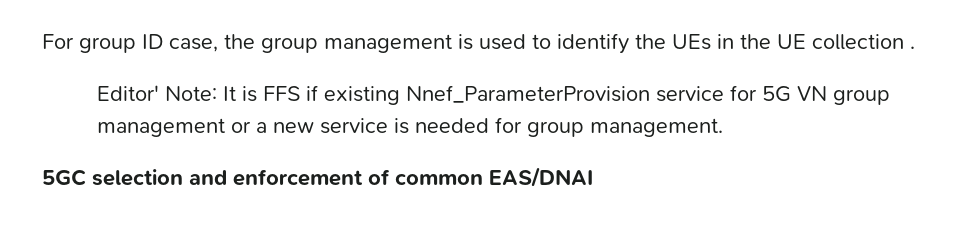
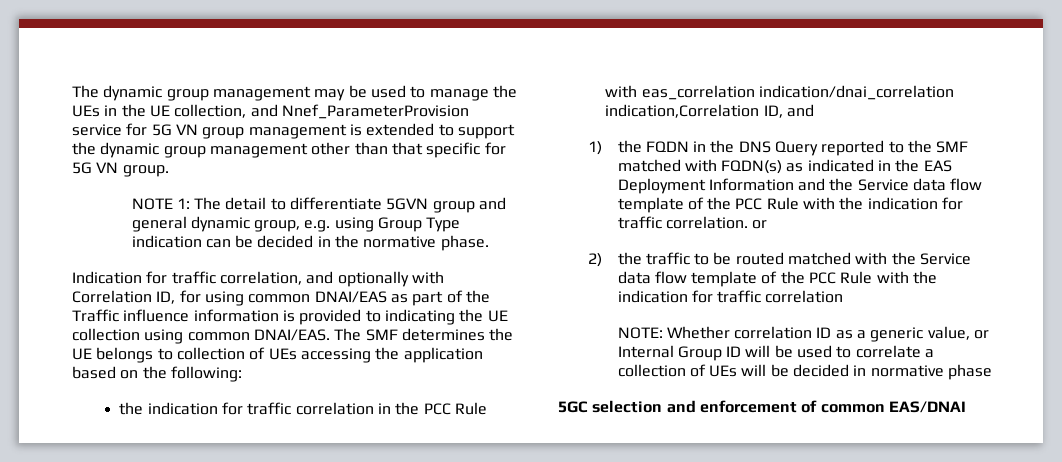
[42,33,629,54] For group ID case, the group management is used to identify -> [72,85,489,101] The dynamic group management may be used to manage
[812,34,915,50] [96,85,400,105] collection . // Editor' Note: It is FFS if existing -> [174,104,278,118] collection, and
[230,117,723,137] or a new service is needed for group management. -> [349,123,515,139] [72,142,506,158] [72,162,169,177] [131,197,507,213] [131,216,461,232] [131,235,489,251] [72,271,444,287] [72,290,490,306] [72,309,508,325] [72,328,514,344] [72,347,483,363] [72,366,242,382] [119,402,487,415] [605,85,955,100] [605,104,815,118] [587,140,969,156] [617,159,952,174] [617,178,983,194] [617,197,964,213] [617,216,768,229] [587,252,972,267] [617,271,938,287] [617,290,844,303] [617,326,990,342] [617,345,935,361] [617,364,993,380] is extended to support the dynamic group management other than that specific for 5G VN group. // NOTE 1: The detail to differentiate 5GVN group and general dynamic group, e.g. using Group Type indication can be decided in the normative phase. // Indication for traffic correlation, and optionally with Correlation ID, for using common DNAI/EAS as part of the Traffic influence information is provided to indicating the UE collection using common DNAI/EAS. The SMF determines the UE belongs to collection of UEs accessing the application based on the following: // the indication for traffic correlation in the PCC Rule with eas_correlation indication/dnai_correlation indication,Correlation ID, and // 1) the FQDN in the DNS Query reported to the SMF matched with FQDN(s) as indicated in the EAS Deployment Information and the Service data flow template of the PCC Rule with the indication for traffic correlation. or // 2) the traffic to be routed matched with the Service data flow template of the PCC Rule with the indication for traffic correlation // NOTE: Whether correlation ID as a generic value, or Internal Group ID will be used to correlate a collection of UEs will be decided in normative phase

